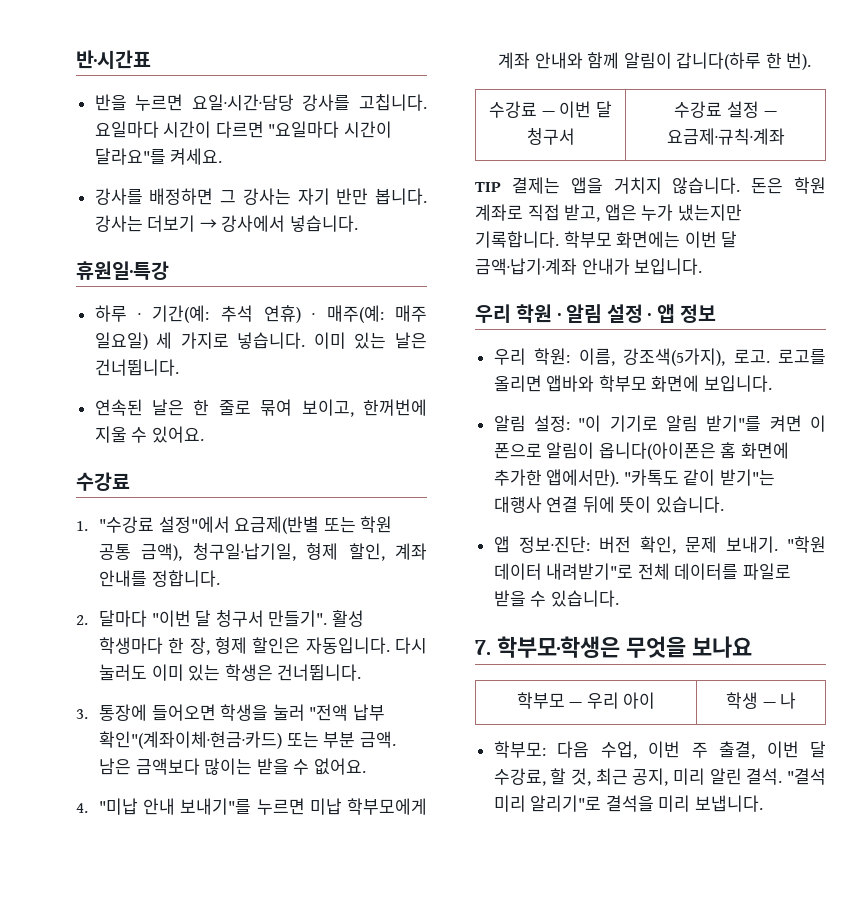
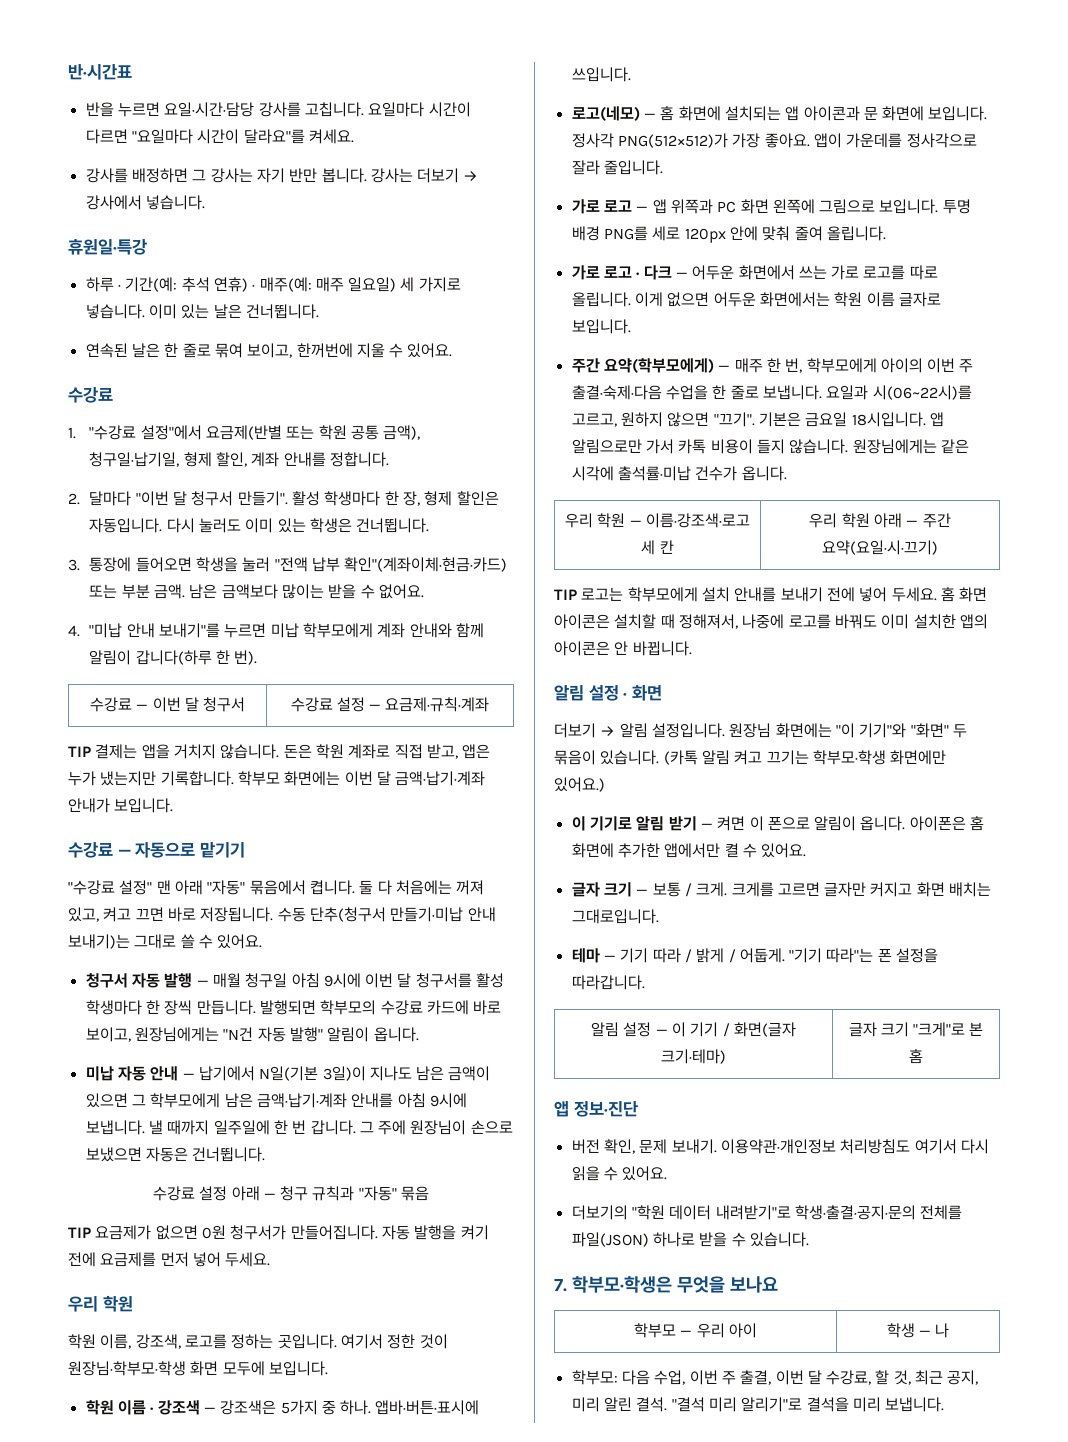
[475,304,716,323] [493,348,826,366] [493,375,773,392] [493,415,762,432] 우리 학원 · 알림 설정 · 앱 정보 // 우리 학원: 이름, 강조색(5가지), 로고. 로고를 올리면 앱바와 학부모 화면에 보입니다. // 알림 설정: "이 기기로 알림 받기"를 -> [68,842,246,858] [68,880,485,895] [68,907,496,922] [68,934,263,949] [85,973,505,988] [85,1000,502,1015] [85,1027,419,1042] [85,1066,491,1081] [85,1093,467,1108] [85,1120,513,1135] [85,1147,266,1162] [152,1186,430,1201] [68,1225,489,1240] [68,1252,271,1267] [68,1295,133,1312] [68,1334,448,1349] [68,1361,328,1376] [85,1400,480,1415] [571,67,631,82] [571,106,988,121] [571,133,977,148] [571,160,663,175] [571,199,971,214] [571,226,886,243] [571,265,938,280] [571,292,941,307] [571,319,631,334] [571,358,974,373] [571,385,972,400] [571,412,944,427] [571,439,969,454] [571,466,787,481] [565,513,750,528] [641,540,674,555] [809,513,951,528] [822,540,938,555] [554,587,988,602] [554,614,988,629] [554,641,692,656] [554,685,663,701] [554,723,967,738] [554,750,947,765] [554,777,605,792] [571,816,713,831] 수강료 — 자동으로 맡기기 // "수강료 설정" 맨 아래 "자동" 묶음에서 켭니다. 둘 다 처음에는 꺼져 있고, 켜고 끄면 바로 저장됩니다. 수동 단추(청구서 만들기·미납 안내 보내기)는 그대로 쓸 수 있어요. // 청구서 자동 발행 — 매월 청구일 아침 9시에 이번 달 청구서를 활성 학생마다 한 장씩 만듭니다. 발행되면 학부모의 수강료 카드에 바로 보이고, 원장님에게는 "N건 자동 발행" 알림이 옵니다. // 미납 자동 안내 — 납기에서 N일(기본 3일)이 지나도 남은 금액이 있으면 그 학부모에게 남은 금액·납기·계좌 안내를 아침 9시에 보냅니다. 낼 때까지 일주일에 한 번 갑니다. 그 주에 원장님이 손으로 보냈으면 자동은 건너뜁니다. // 수강료 설정 아래 — 청구 규칙과 "자동" 묶음 // TIP 요금제가 없으면 0원 청구서가 만들어집니다. 자동 발행을 켜기 전에 요금제를 먼저 넣어 두세요. // 우리 학원 // 학원 이름, 강조색, 로고를 정하는 곳입니다. 여기서 정한 것이 원장님·학부모·학생 화면 모두에 보입니다. // 학원 이름 · 강조색 — 강조색은 5가지 중 하나. 앱바·버튼·표시에 쓰입니다. // 로고(네모) — 홈 화면에 설치되는 앱 아이콘과 문 화면에 보입니다. 정사각 PNG(512×512)가 가장 좋아요. 앱이 가운데를 정사각으로 잘라 줄입니다. // 가로 로고 — 앱 위쪽과 PC 화면 왼쪽에 그림으로 보입니다. 투명 배경 PNG를 세로 120px 안에 맞춰 줄여 올립니다. // 가로 로고 · 다크 — 어두운 화면에서 쓰는 가로 로고를 따로 올립니다. 이게 없으면 어두운 화면에서는 학원 이름 글자로 보입니다. // 주간 요약(학부모에게) — 매주 한 번, 학부모에게 아이의 이번 주 출결·숙제·다음 수업을 한 줄로 보냅니다. 요일과 시(06~22시)를 고르고, 원하지 않으면 "끄기". 기본은 금요일 18시입니다. 앱 알림으로만 가서 카톡 비용이 들지 않습니다. 원장님에게는 같은 시각에 출석률·미납 건수가 옵니다. // 우리 학원 — 이름·강조색·로고 세 칸 | 우리 학원 아래 — 주간 요약(요일·시·끄기) // TIP 로고는 학부모에게 설치 안내를 보내기 전에 넣어 두세요. 홈 화면 아이콘은 설치할 때 정해져서, 나중에 로고를 바꿔도 이미 설치한 앱의 아이콘은 안 바뀝니다. // 알림 설정 · 화면 // 더보기 → 알림 설정입니다. 원장님 화면에는 "이 기기"와 "화면" 두 묶음이 있습니다. (카톡 알림 켜고 끄기는 학부모·학생 화면에만 있어요.) // 이 기기로 알림 받기 —
[598,442,716,460] 옵니다(아이폰은 -> [860,816,966,831] 옵니다. 아이폰은
[546,469,776,487] [493,496,725,513] [493,536,590,553] 앱에서만). "카톡도 같이 받기"는 대행사 연결 뒤에 뜻이 있습니다. // 앱 정보·진단: -> [664,843,807,858] [571,882,992,897] [571,909,659,924] [571,948,939,963] [571,975,645,990] [591,1022,796,1037] [661,1049,726,1064] [848,1022,984,1037] [909,1049,923,1064] [554,1101,638,1117] 앱에서만 켤 수 있어요. // 글자 크기 — 보통 / 크게. 크게를 고르면 글자만 커지고 화면 배치는 그대로입니다. // 테마 — 기기 따라 / 밝게 / 어둡게. "기기 따라"는 폰 설정을 따라갑니다. // 알림 설정 — 이 기기 / 화면(글자 크기·테마) | 글자 크기 "크게"로 본 홈 // 앱 정보·진단 //
[787,536,826,553] [493,563,792,580] "학원 데이터 내려받기"로 전체 데이터를 파일로 -> [720,1139,989,1154] [571,1166,668,1181] [571,1205,963,1220] [571,1232,695,1247] 이용약관·개인정보 처리방침도 여기서 다시 읽을 수 있어요. // 더보기의 "학원 데이터 내려받기"로 학생·출결·공지·문의 전체를 파일(JSON) 하나로

